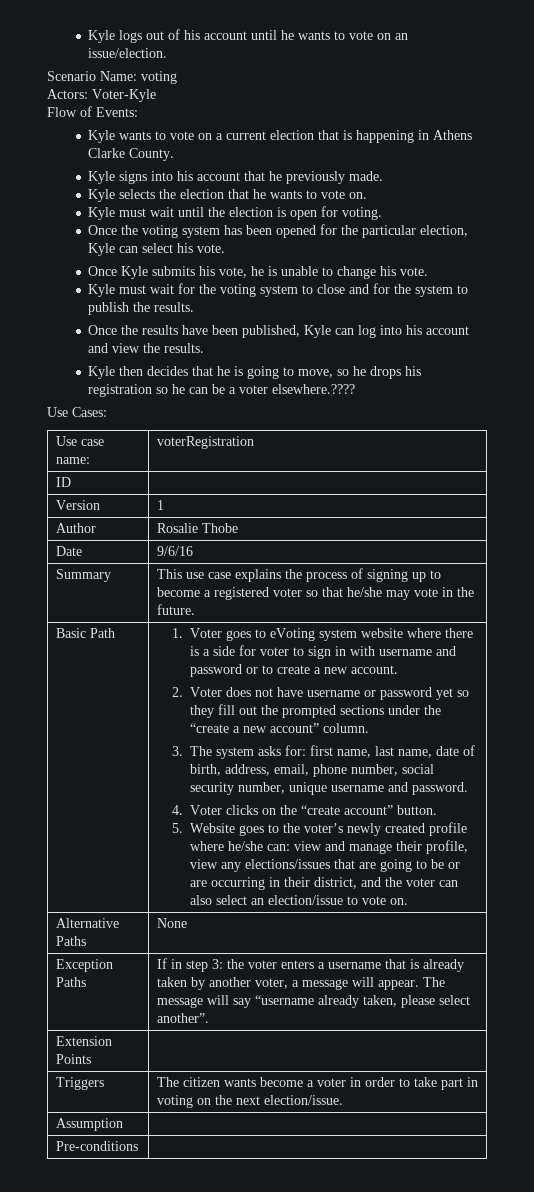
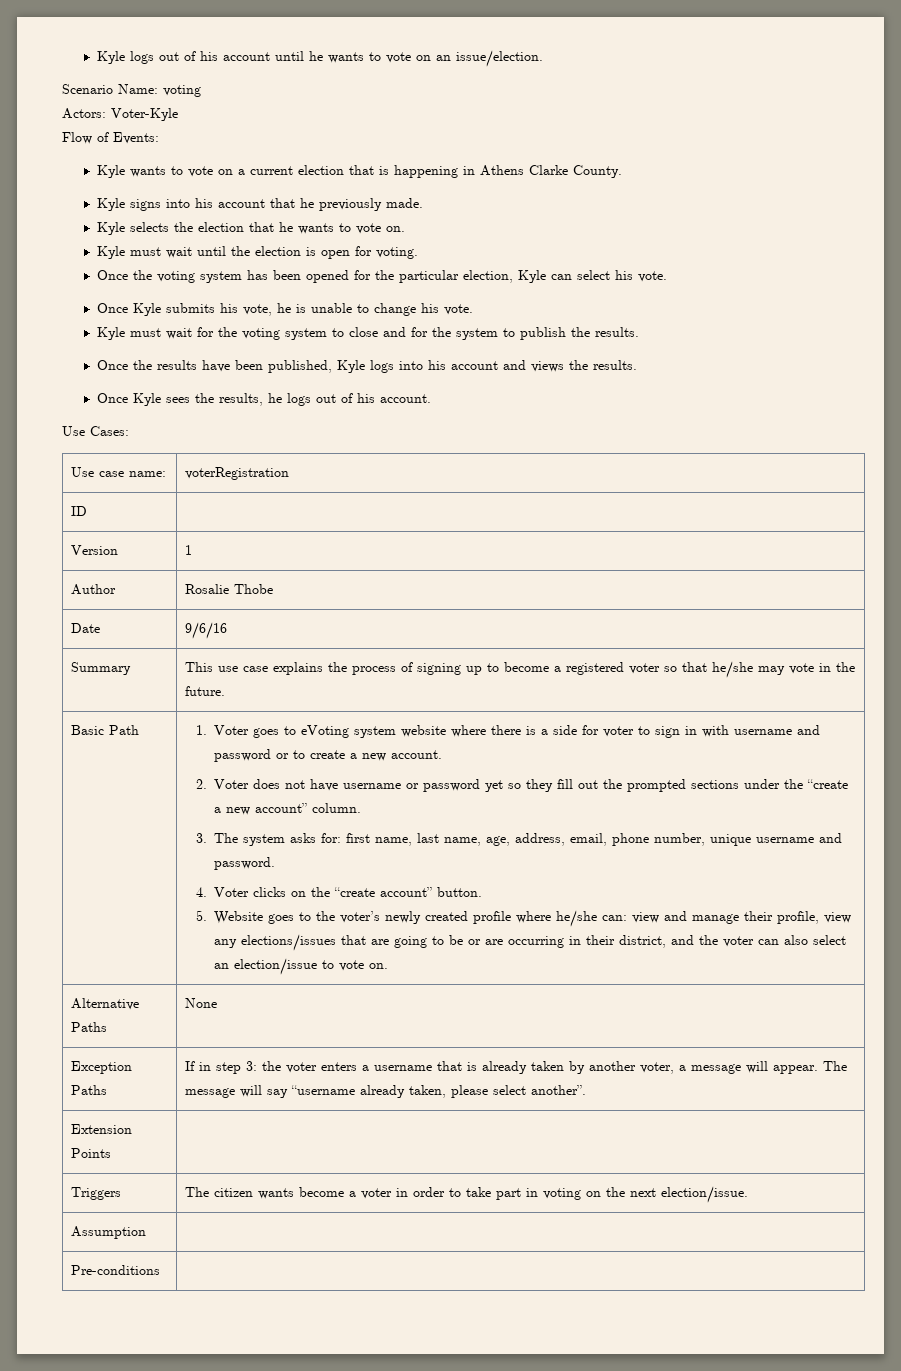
[335,325,377,338] can log -> [369,360,394,373] logs
[112,343,205,353] [88,366,422,379] [88,384,356,397] view the results. // Kyle then decides that he is going to move, so he drops his registration so he can be a voter elsewhere.???? -> [530,360,637,372] [96,393,431,406] views the results. // Once Kyle sees the results, he logs out of his account.
[436,745,476,756] [190,764,222,776] date of birth, -> [486,836,511,846] age,
[402,764,435,774] [190,782,286,795] social security number, -> (706, 839) none

